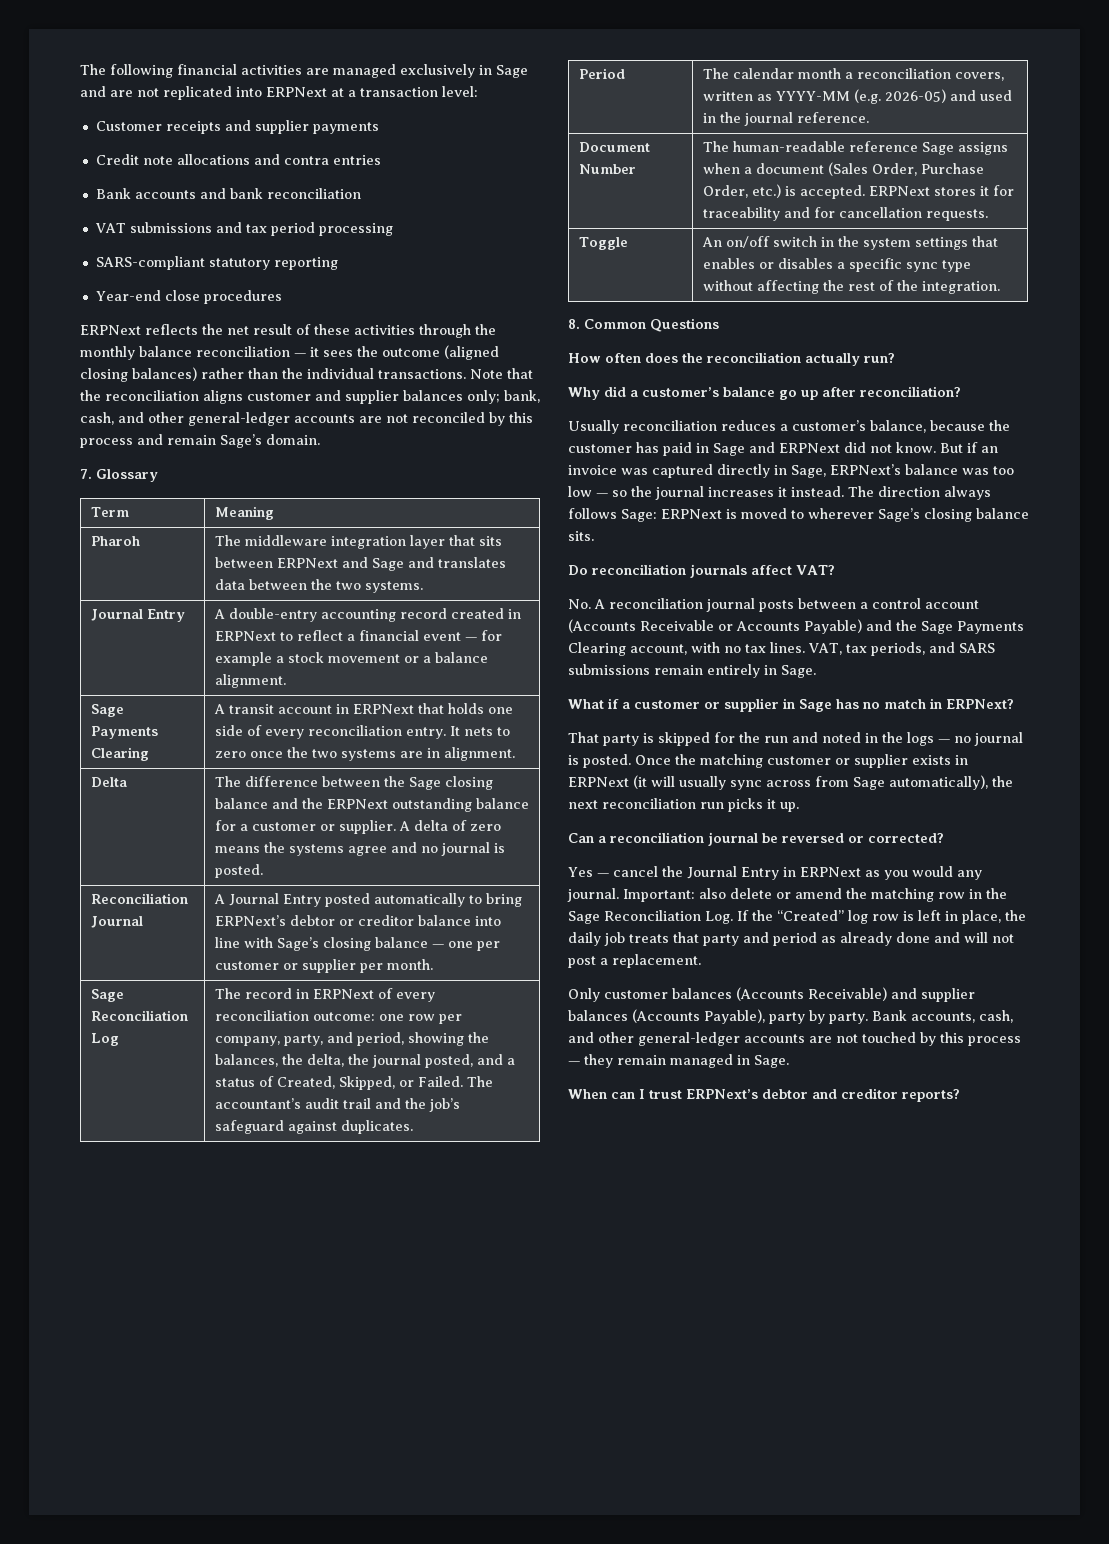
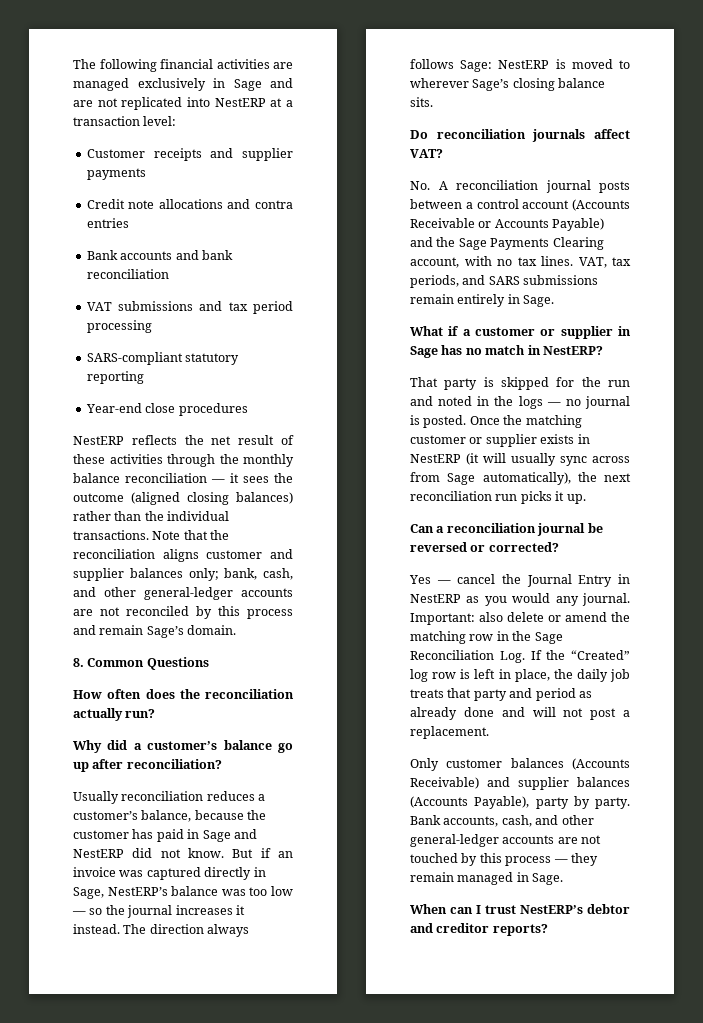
[266,87,327,97] ERPNext -> [214,98,266,107] NestERP
[80,325,141,335] ERPNext -> [73,436,124,445] NestERP
[80,469,158,482] [90,507,129,517] [214,506,274,520] [90,536,140,546] [214,535,502,549] [214,557,506,571] [214,579,423,593] [90,609,185,622] [213,608,521,622] [214,630,502,641] [214,652,488,666] [214,674,286,688] [90,704,124,717] [90,726,158,739] [90,747,149,761] [213,703,513,714] [214,725,510,739] [214,747,515,761] [90,777,127,787] [214,776,493,790] [214,798,529,812] [214,820,501,834] [214,842,505,856] [214,864,263,878] [90,893,188,904] [90,916,143,928] [213,893,522,907] [214,915,501,926] [214,937,500,951] [214,959,433,973] [90,989,124,1002] [90,1010,188,1021] [90,1033,119,1046] [214,988,435,1002] [214,1010,462,1024] [214,1032,489,1046] [214,1054,515,1068] [214,1076,493,1090] [214,1098,460,1112] [214,1120,413,1134] [578,68,625,79] [702,68,1004,81] [702,89,1012,104] [702,112,869,126] [578,142,650,152] [578,164,636,174] [702,141,1008,155] [702,162,984,176] [702,184,1014,199] [702,207,988,221] [578,237,628,250] [701,236,998,250] [702,258,971,272] [702,280,1000,294] // 7. Glossary // Term | Meaning // Pharoh | The middleware integration layer that sits between ERPNext and Sage and translates data between the two systems. // Journal Entry | A double-entry accounting record created in ERPNext to reflect a financial event — for example a stock movement or a balance alignment. // Sage Payments Clearing | A transit account in ERPNext that holds one side of every reconciliation entry. It nets to zero once the two systems are in alignment. // Delta | The difference between the Sage closing balance and the ERPNext outstanding balance for a customer or supplier. A delta of zero means the systems agree and no journal is posted. // Reconciliation Journal | A Journal Entry posted automatically to bring ERPNext’s debtor or creditor balance into line with Sage’s closing balance — one per customer or supplier per month. // Sage Reconciliation Log | The record in ERPNext of every reconciliation outcome: one row per company, party, and period, showing the balances, the delta, the journal posted, and a status of Created, Skipped, or Failed. The accountant’s audit trail and the job’s safeguard against duplicates. // Period | The calendar month a reconciliation covers, written as YYYY-MM (e.g. 2026-05) and used in the journal reference. // Document Number | The human-readable reference Sage assigns when a document (Sales Order, Purchase Order, etc.) is accepted. ERPNext stores it for traceability and for cancellation requests. // Toggle | An on/off switch in the system settings that enables or disables a specific sync type without affecting the rest of the integration. -> (237, 630) none
[779,443,840,453] ERPNext -> [73,849,124,858] NestERP
[830,464,901,475] ERPNext’s -> [107,887,168,896] NestERP’s
[661,509,722,519] ERPNext -> [498,60,550,69] NestERP
[946,699,1014,709] ERPNext? -> [542,346,603,355] NestERP?
[568,777,629,787] ERPNext -> [410,454,461,463] NestERP
[799,867,861,877] ERPNext -> [410,594,461,603] NestERP
[686,1089,758,1099] ERPNext’s -> [520,905,583,914] NestERP’s

